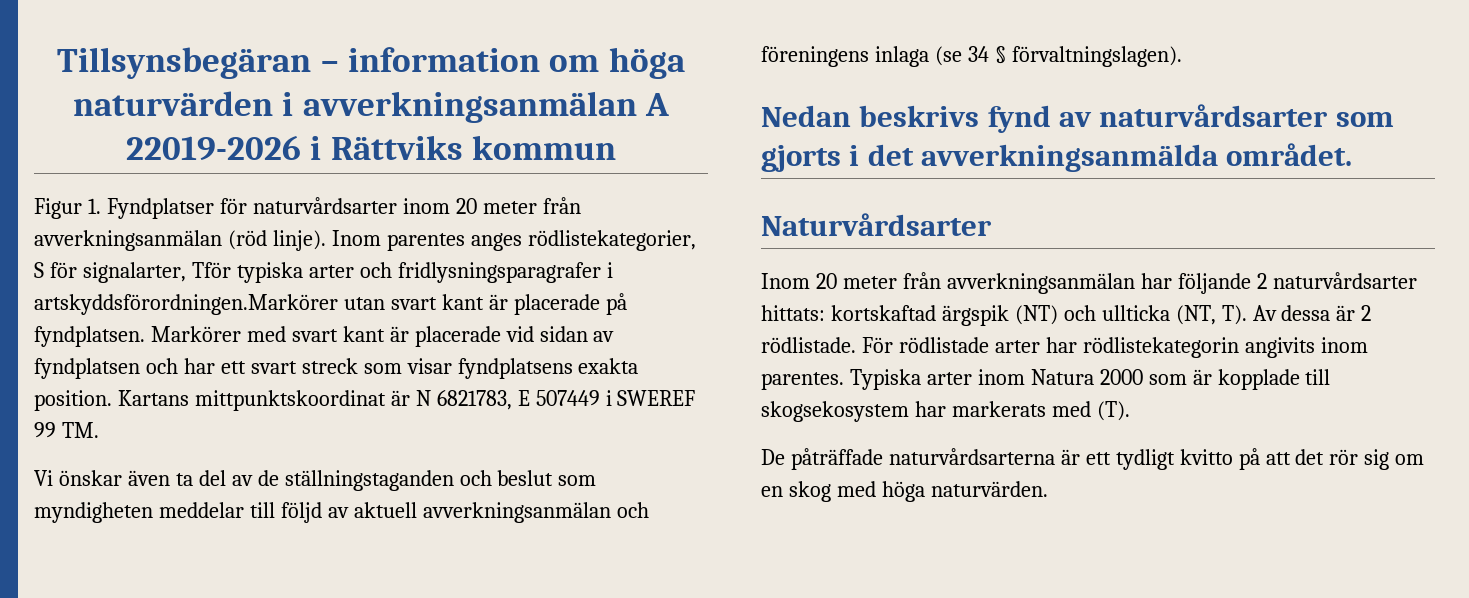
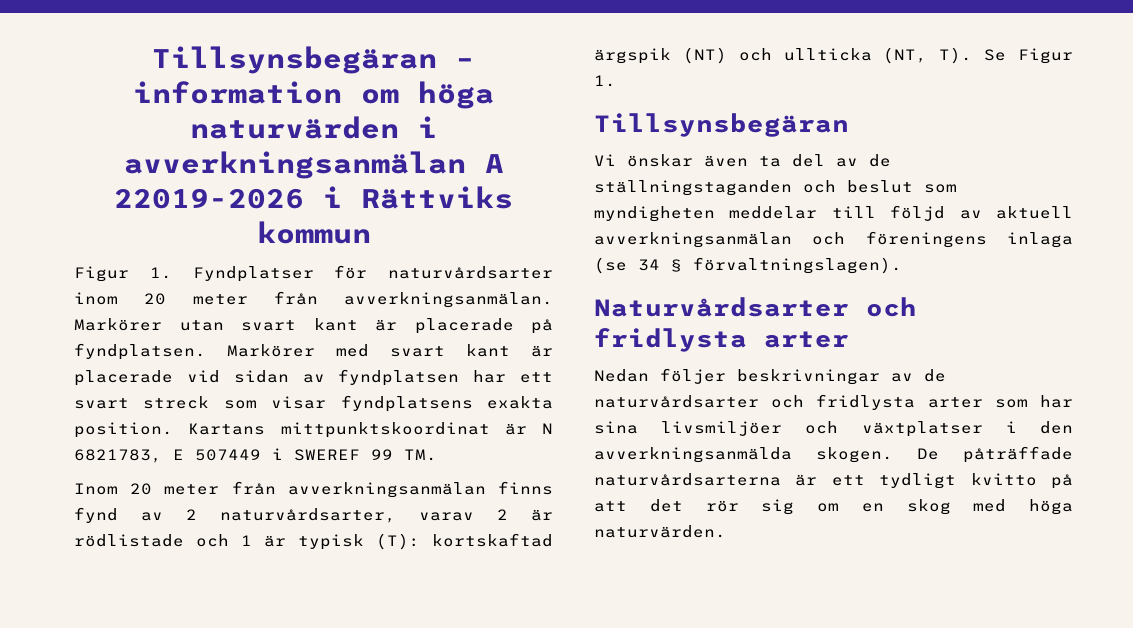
[34,230,696,251] [34,262,613,283] [34,294,338,315] avverkningsanmälan (röd linje). Inom parentes anges rödlistekategorier, S för signalarter, Tför typiska arter och fridlysningsparagrafer i artskyddsförordningen.Markörer -> [344,292,553,308] [74,318,162,331] avverkningsanmälan. Markörer
[145,358,178,374] och -> (460, 377) none
(99, 430) none -> [74,481,553,498] [74,507,553,523] [74,533,553,550] [594,47,1073,64] [594,75,616,87] [594,113,849,137] // Inom 20 meter från avverkningsanmälan finns fynd av 2 naturvårdsarter, varav 2 är rödlistade och 1 är typisk (T): kortskaftad ärgspik (NT) och ullticka (NT, T). Se Figur 1. // Tillsynsbegäran
[761,104,1394,133] [761,143,1353,172] [761,213,992,236] [761,272,1417,294] [761,305,1372,326] [761,337,1368,358] [761,369,1331,390] [761,401,1130,422] Nedan beskrivs fynd av naturvårdsarter som gjorts i det avverkningsanmälda området. // Naturvårdsarter // Inom 20 meter från avverkningsanmälan har följande 2 naturvårdsarter hittats: kortskaftad ärgspik (NT) och ullticka (NT, T). Av dessa är 2 rödlistade. För rödlistade arter har rödlistekategorin angivits inom parentes. Typiska arter inom Natura 2000 som är kopplade till skogsekosystem har markerats med (T). // -> [594,297,917,317] [594,328,849,352] [594,368,946,385] [594,394,1073,410] [594,421,1073,437] [594,447,893,463] Naturvårdsarter och fridlysta arter // Nedan följer beskrivningar av de naturvårdsarter och fridlysta arter som har sina livsmiljöer och växtplatser i den avverkningsanmälda skogen.

